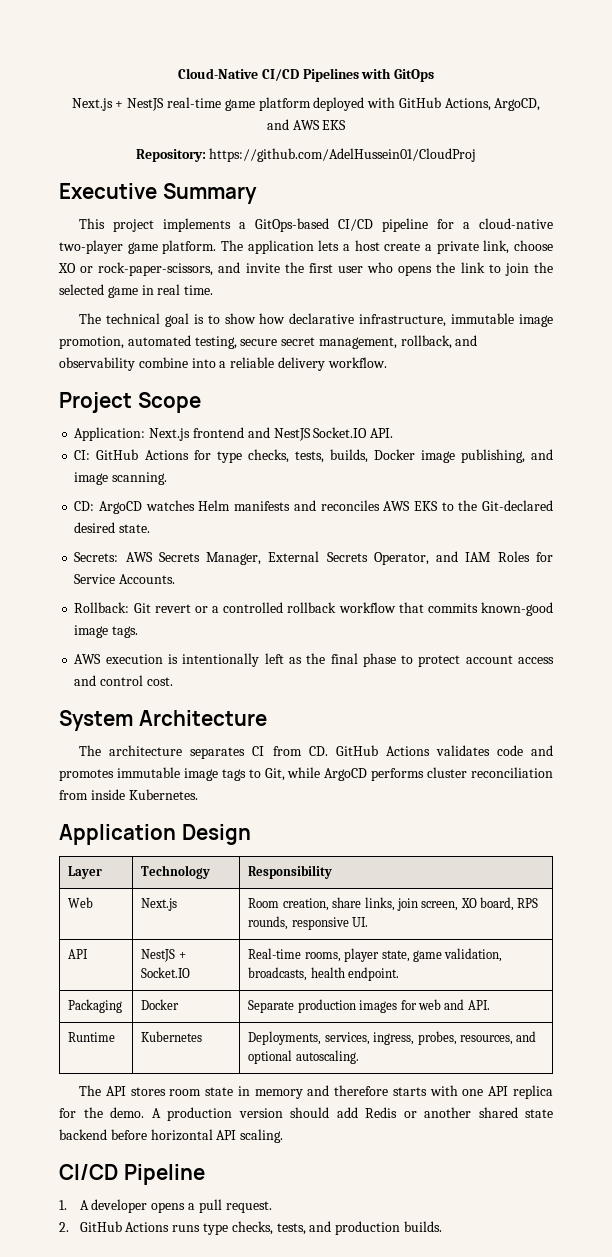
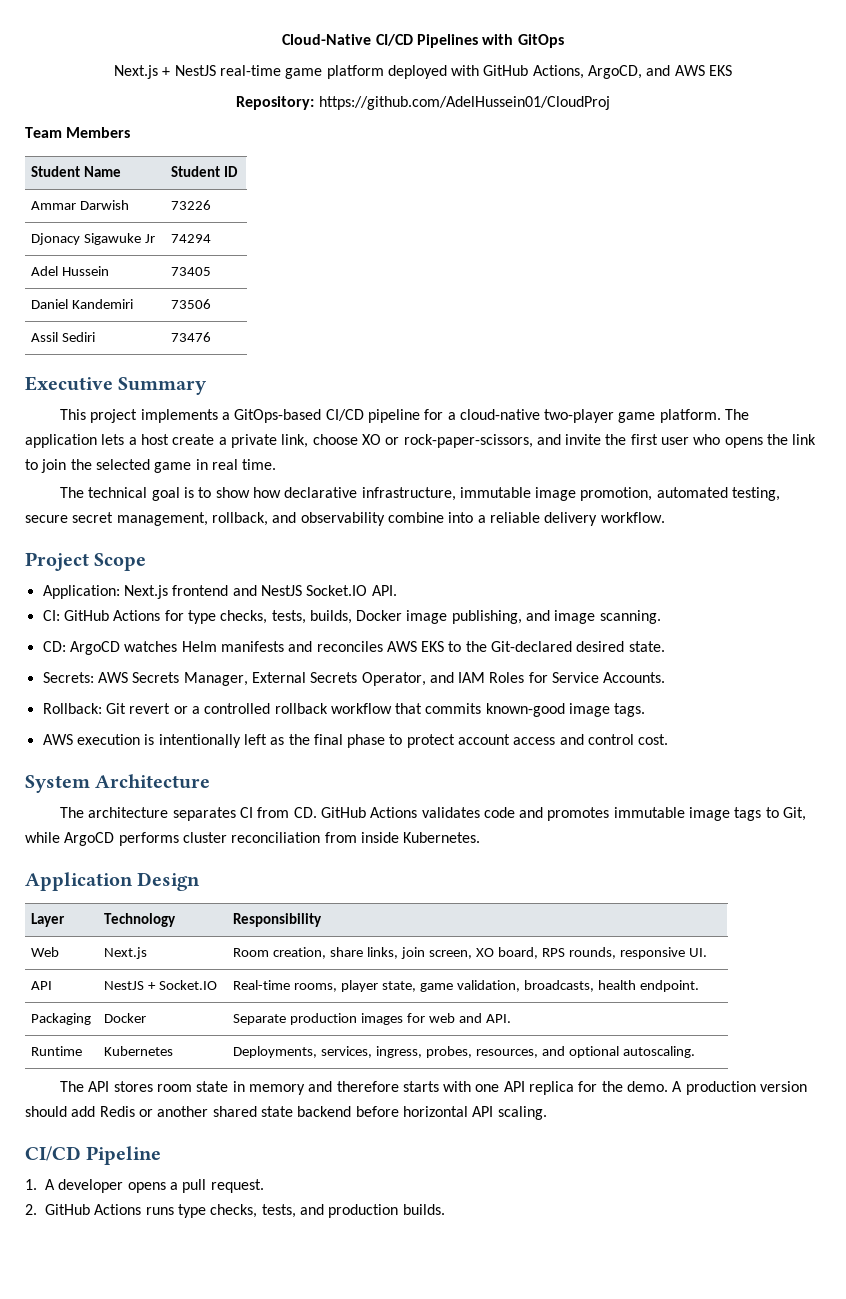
(477, 155) none -> [25,127,131,138] [31,166,122,177] [171,166,239,177] [31,200,130,210] [171,200,212,210] [31,233,156,245] [171,234,212,243] [31,266,110,276] [171,267,212,276] [31,299,134,309] [171,299,212,309] [31,332,96,342] [171,332,212,342] // Team Members // Student Name | Student ID // Ammar Darwish | 73226 // Djonacy Sigawuke Jr | 74294 // Adel Hussein | 73405 // Daniel Kandemiri | 73506 // Assil Sediri | 73476

